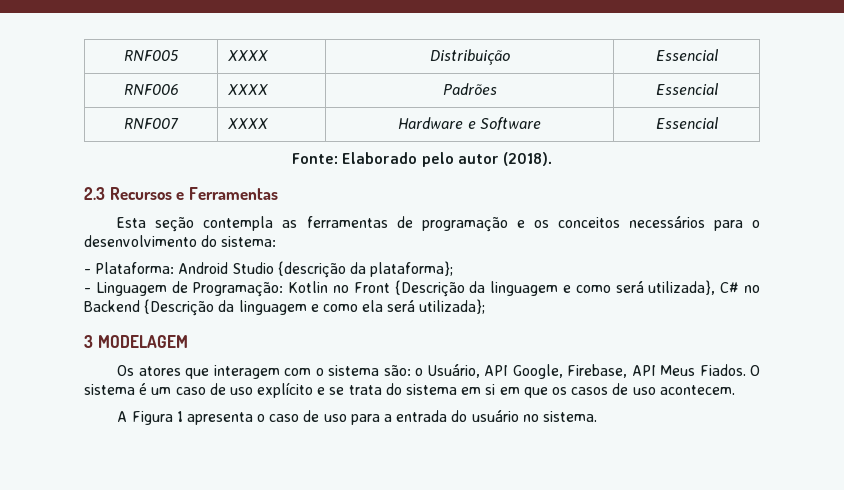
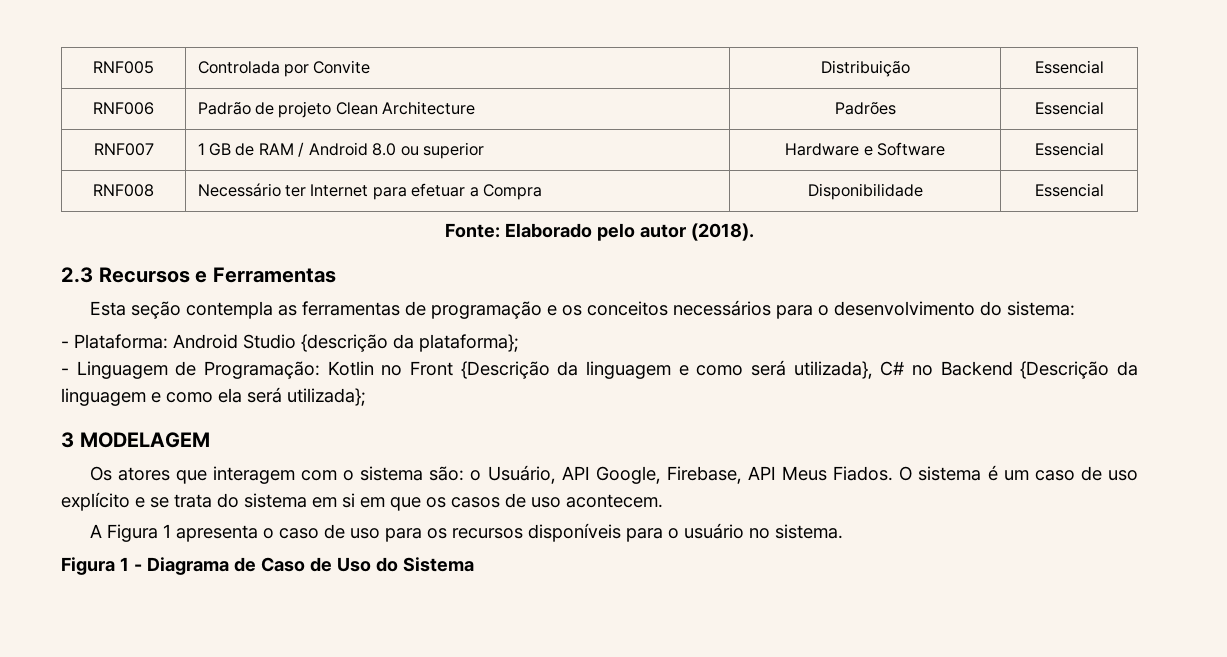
[228,50,269,61] XXXX -> [197,60,371,77] Controlada por Convite
[228,84,269,95] [442,83,497,95] [655,83,718,95] [124,118,179,129] [228,118,269,129] [398,117,541,130] XXXX | Padrões | Essencial // RNF007 | XXXX | Hardware e Software -> [197,101,476,118] [834,102,896,115] [1034,101,1104,115] [93,143,154,156] [197,142,485,159] [785,142,945,156] [1034,142,1104,156] [93,184,154,197] [197,183,543,200] [807,183,923,200] Padrão de projeto Clean Architecture | Padrões | Essencial // RNF007 | 1 GB de RAM / Android 8.0 ou superior | Hardware e Software | Essencial // RNF008 | Necessário ter Internet para efetuar a Compra | Disponibilidade
[383,410,597,422] a entrada do usuário no sistema. -> [426,523,843,542] [61,557,474,575] os recursos disponíveis para o usuário no sistema. // Figura 1 - Diagrama de Caso de Uso do Sistema

